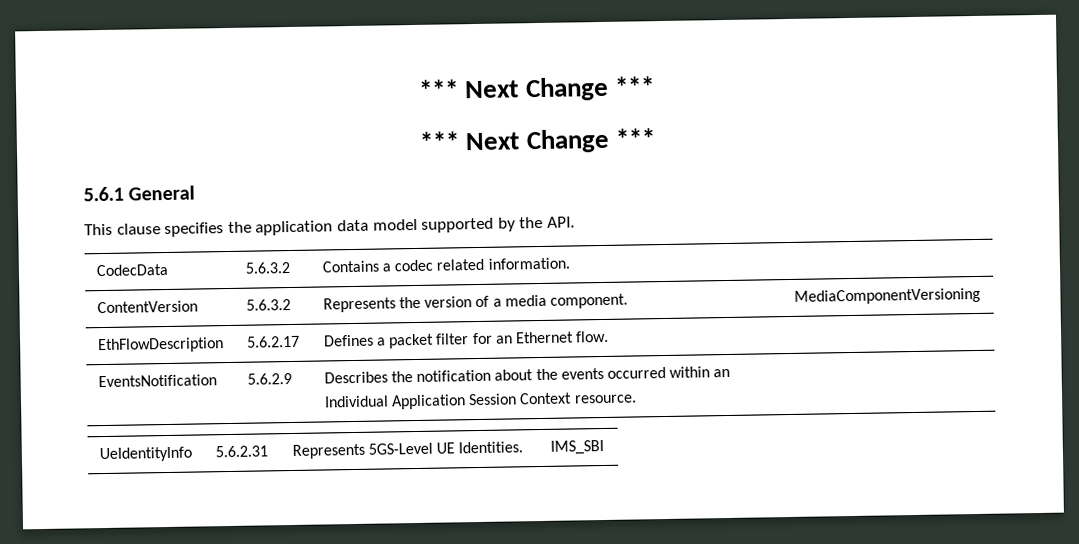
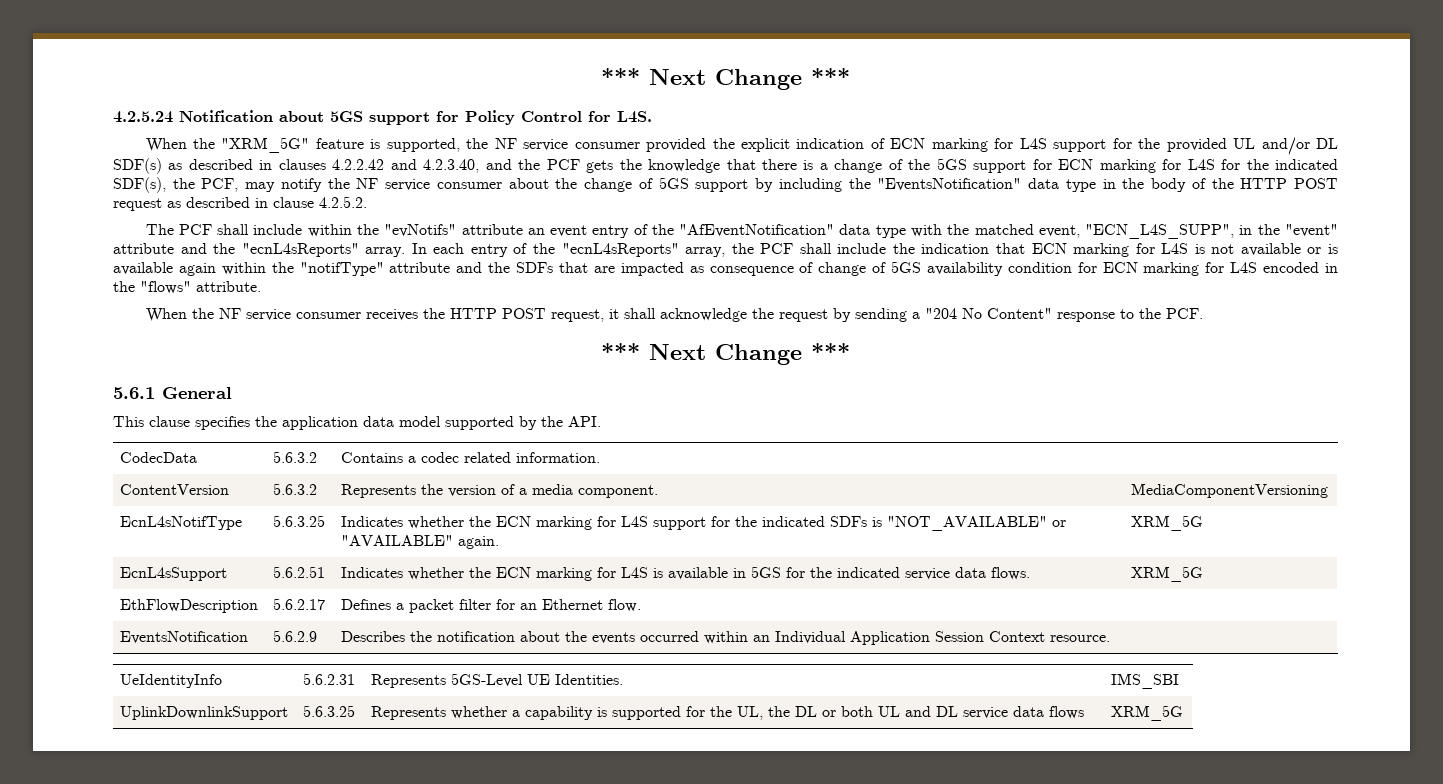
[418,76,655,102] *** Next Change *** -> [601,68,850,90] [113,110,652,125] [145,137,1338,155] [113,158,1339,174] [113,177,1338,193] [113,196,367,211] [145,224,1338,239] [113,243,1339,257] [113,261,1338,276] [113,281,261,294] [145,308,1203,322] *** Next Change *** // 4.2.5.24 Notification about 5GS support for Policy Control for L4S. // When the "XRM_5G" feature is supported, the NF service consumer provided the explicit indication of ECN marking for L4S support for the provided UL and/or DL SDF(s) as described in clauses 4.2.2.42 and 4.2.3.40, and the PCF gets the knowledge that there is a change of the 5GS support for ECN marking for L4S for the indicated SDF(s), the PCF, may notify the NF service consumer about the change of 5GS support by including the "EventsNotification" data type in the body of the HTTP POST request as described in clause 4.2.5.2. // The PCF shall include within the "evNotifs" attribute an event entry of the "AfEventNotification" data type with the matched event, "ECN_L4S_SUPP", in the "event" attribute and the "ecnL4sReports" array. In each entry of the "ecnL4sReports" array, the PCF shall include the indication that ECN marking for L4S is not available or is available again within the "notifType" attribute and the SDFs that are impacted as consequence of change of 5GS availability condition for ECN marking for L4S encoded in the "flows" attribute. // When the NF service consumer receives the HTTP POST request, it shall acknowledge the request by sending a "204 No Content" response to the PCF.
(981, 296) none -> [120,516,243,530] [273,515,326,527] [341,516,1067,531] [341,535,500,549] [1131,515,1204,531] [120,567,228,581] [273,566,326,578] [341,566,1031,581] [1131,566,1204,582] // EcnL4sNotifType | 5.6.3.25 | Indicates whether the ECN marking for L4S support for the indicated SDFs is "NOT_AVAILABLE" or "AVAILABLE" again. | XRM_5G // EcnL4sSupport | 5.6.2.51 | Indicates whether the ECN marking for L4S is available in 5GS for the indicated service data flows. | XRM_5G
(604, 447) none -> [120,706,289,720] [303,705,356,717] [371,706,1085,720] [1111,705,1184,721] // UplinkDownlinkSupport | 5.6.3.25 | Represents whether a capability is supported for the UL, the DL or both UL and DL service data flows | XRM_5G

